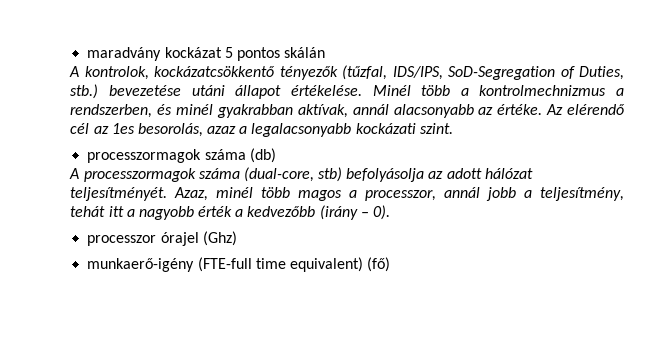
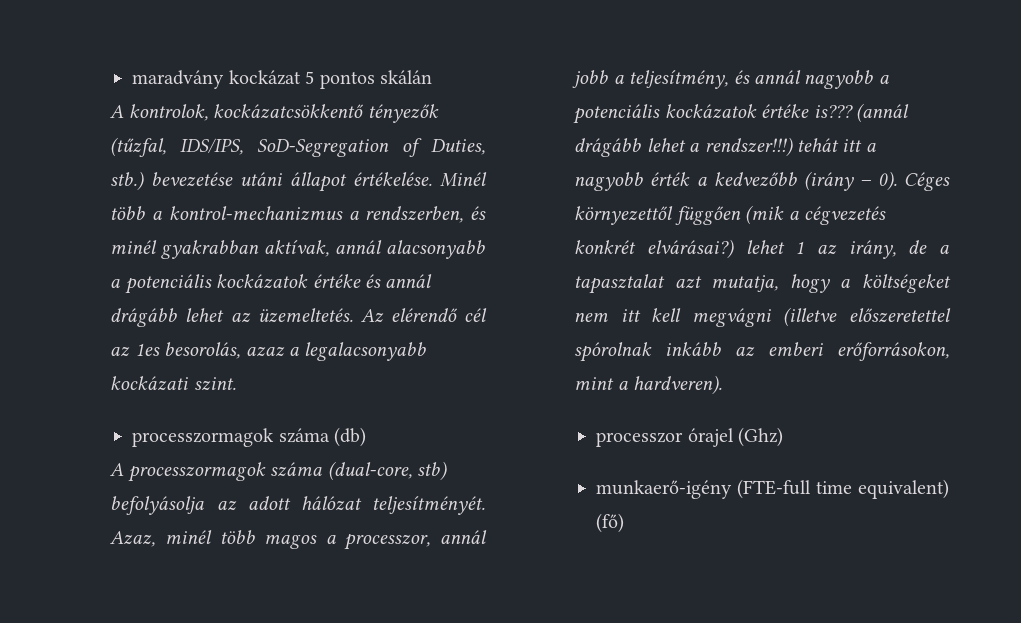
[479,85,607,96] kontrolmechnizmus -> [168,206,343,221] kontrol-mechanizmus
[478,104,543,115] az értéke. -> [110,274,433,294] [110,308,353,327] a potenciális kockázatok értéke és annál drágább lehet az üzemeltetés.
(624, 194) none -> [733,70,889,89] [573,103,909,124] [574,137,793,157] és annál nagyobb a potenciális kockázatok értéke is??? (annál drágább lehet a rendszer!!!)
(391, 212) none -> [904,172,950,191] [574,205,886,225] [574,239,950,259] [574,274,951,294] [574,307,951,327] [574,342,949,362] [574,375,723,395] Céges környezettől függően (mik a cégvezetés konkrét elvárásai?) lehet 1 az irány, de a tapasztalat azt mutatja, hogy a költségeket nem itt kell megvágni (illetve előszeretettel spórolnak inkább az emberi erőforrásokon, mint a hardveren).

